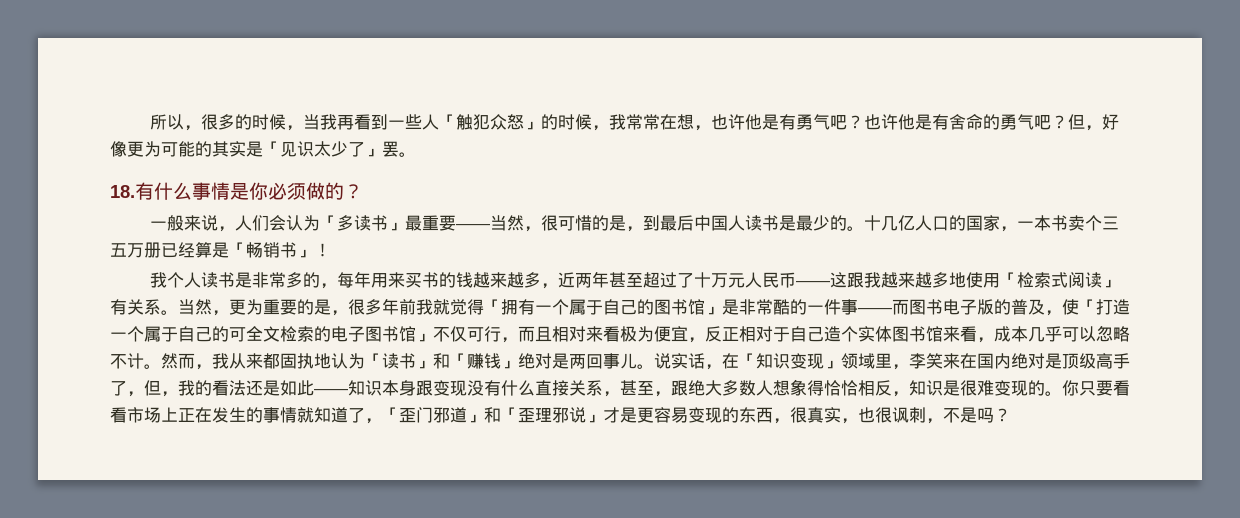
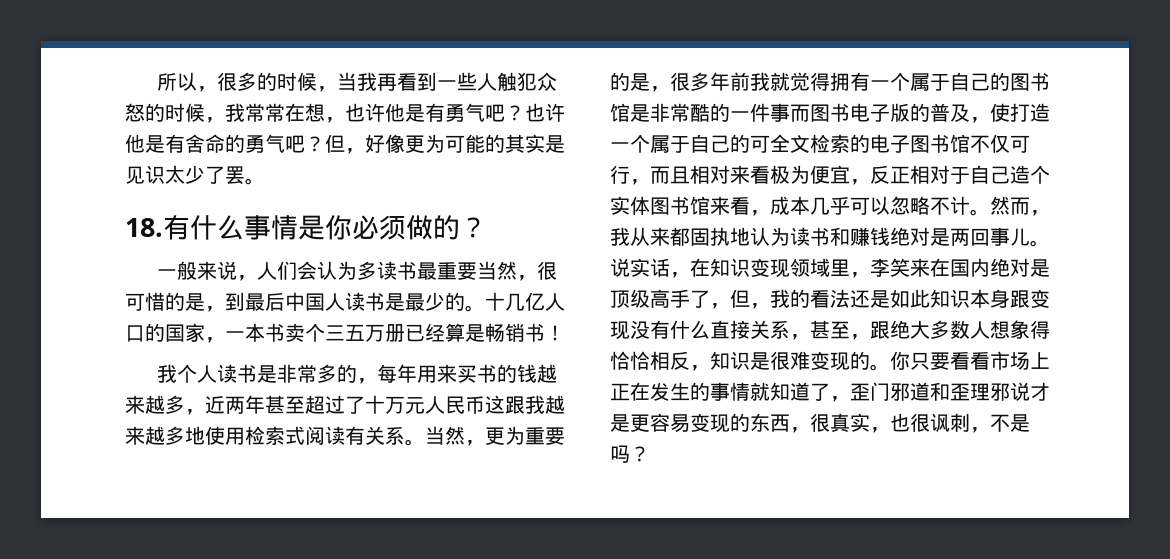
[438,114,456,128] 「 -> (497, 82) none
[523,121,541,130] 」 -> (145, 112) none
[263,141,280,155] 「 -> (565, 144) none
[365,148,382,157] 」 -> (225, 175) none
[319,215,490,231] 「多读书」最重要—— -> [356,261,477,280] 多读书最重要
[229,242,314,258] 「畅销书」 -> [485,323,545,342] 畅销书
[795,281,830,286] —— -> (485, 405) none
[999,272,1017,286] 「 -> (245, 436) none
[1101,279,1119,288] 」 -> (345, 435) none
[484,299,501,313] 「 -> (830, 81) none
[705,306,722,315] 」 -> (630, 112) none
[858,308,892,313] —— -> (790, 112) none
[1079,299,1096,313] 「 -> (1010, 112) none
[416,333,433,342] 」 -> (970, 143) none
[365,353,518,369] 「读书」和「赚钱」 -> [790,227,890,246] 读书和赚钱
[739,353,756,367] 「 -> (710, 267) none
[824,360,841,369] 」 -> (790, 268) none
[314,389,348,394] —— -> (930, 298) none
[382,407,399,421] 「 -> (850, 399) none
[467,407,518,423] 」和「 -> [930,382,950,401] 和
[586,414,603,423] 」 -> (1030, 391) none

